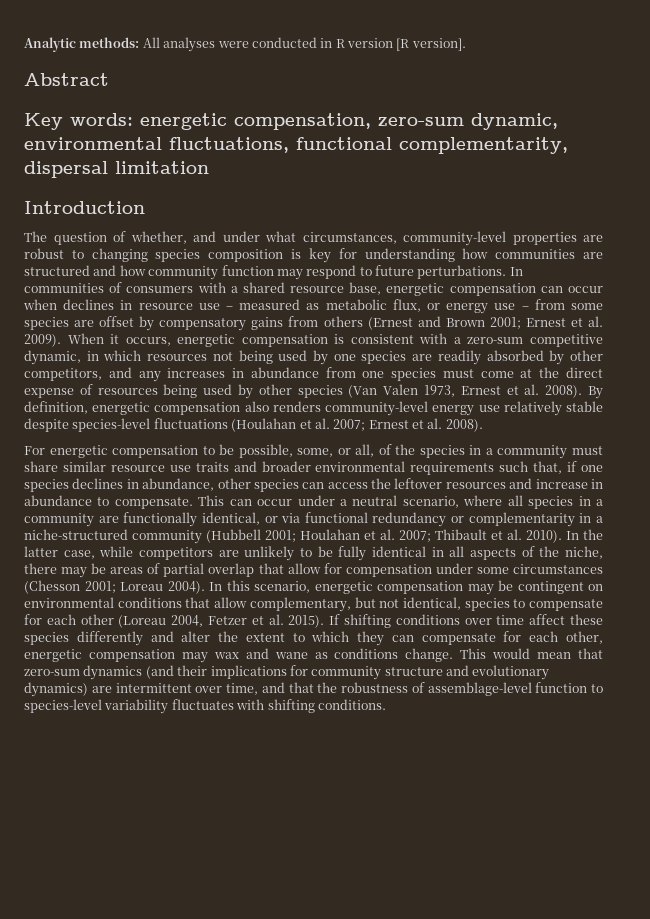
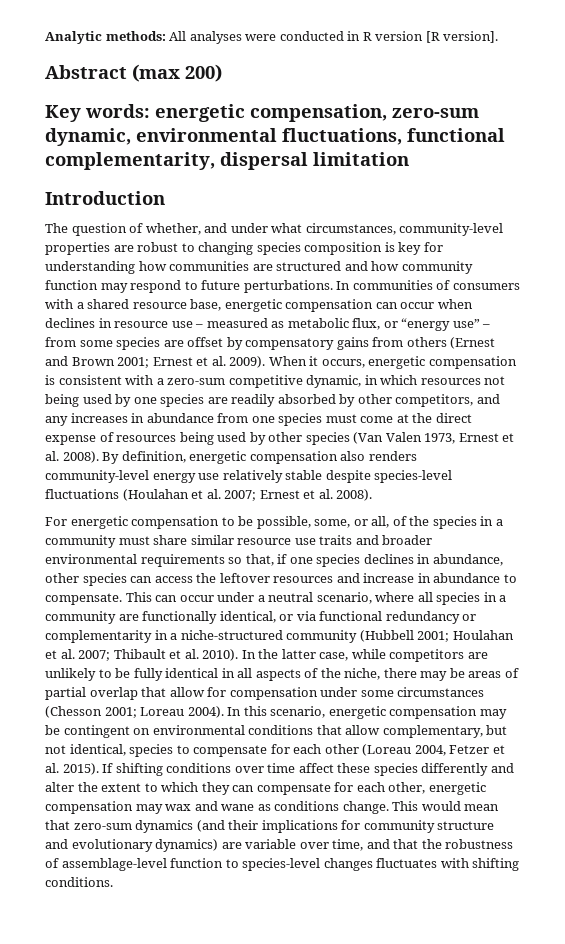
(109, 79) none -> [132,64,222,82] (max 200)
[446,303,516,314] energy use -> [401,318,480,331] “energy use”
[499,461,529,472] such -> [228,557,243,564] so
[115,683,192,693] intermittent -> [245,839,297,849] variable
[104,699,169,714] variability -> [323,858,373,871] changes

